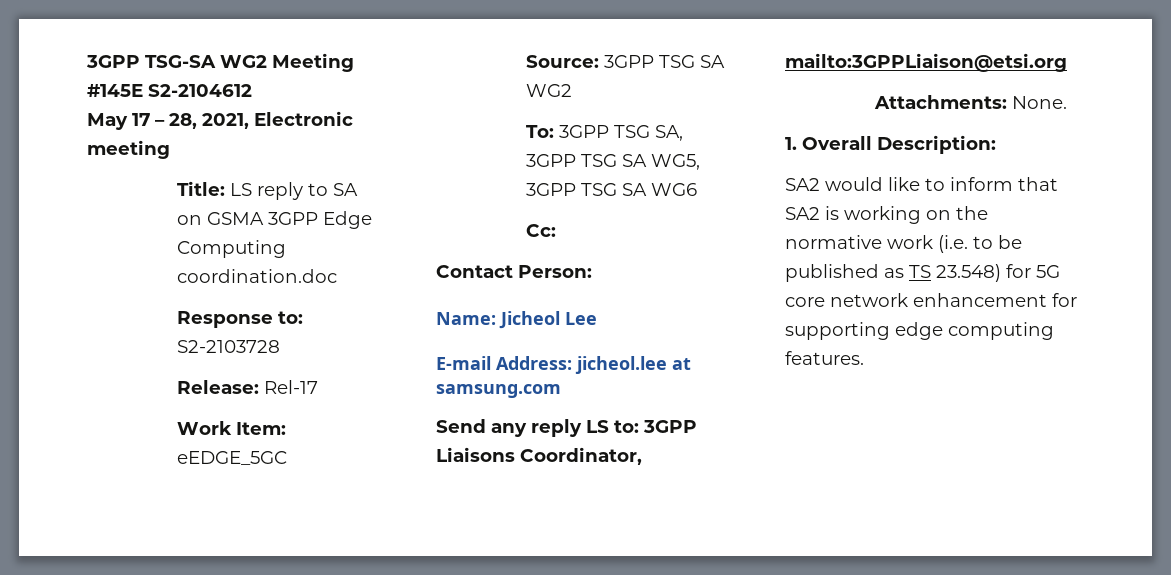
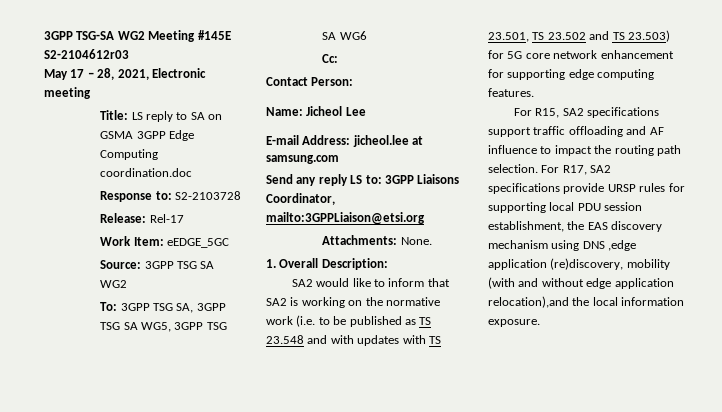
[148,84,252,97] S2-2104612 -> [44,49,129,59] S2-2104612r03
[936,264,1001,282] 23.548) -> [266,335,441,346] [488,30,670,42] 23.548 and with updates with TS 23.501, TS 23.502 and TS 23.503)
(864, 358) none -> [513,107,659,118] [488,126,664,137] [488,145,681,156] [488,164,612,175] [488,183,685,194] [488,202,643,213] [488,221,663,232] [488,240,637,251] [488,258,670,270] [488,277,674,289] [488,296,685,308] [488,319,540,327] // For R15, SA2 specifications support traffic offloading and AF influence to impact the routing path selection. For R17, SA2 specifications provide URSP rules for supporting local PDU session establishment, the EAS discovery mechanism using DNS ,edge application (re)discovery, mobility (with and without edge application relocation),and the local information exposure.

